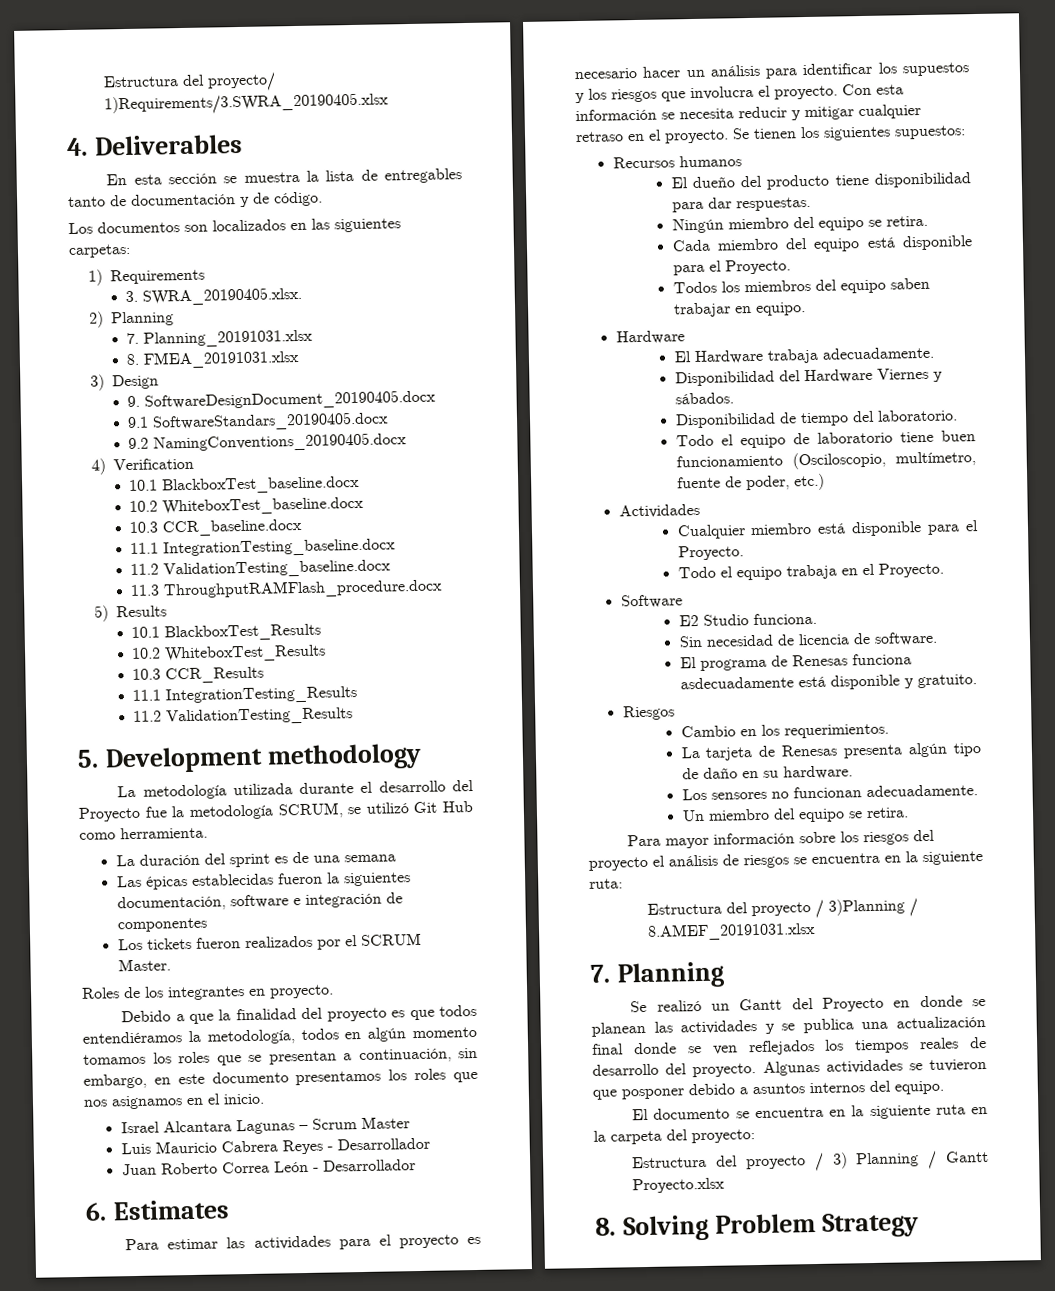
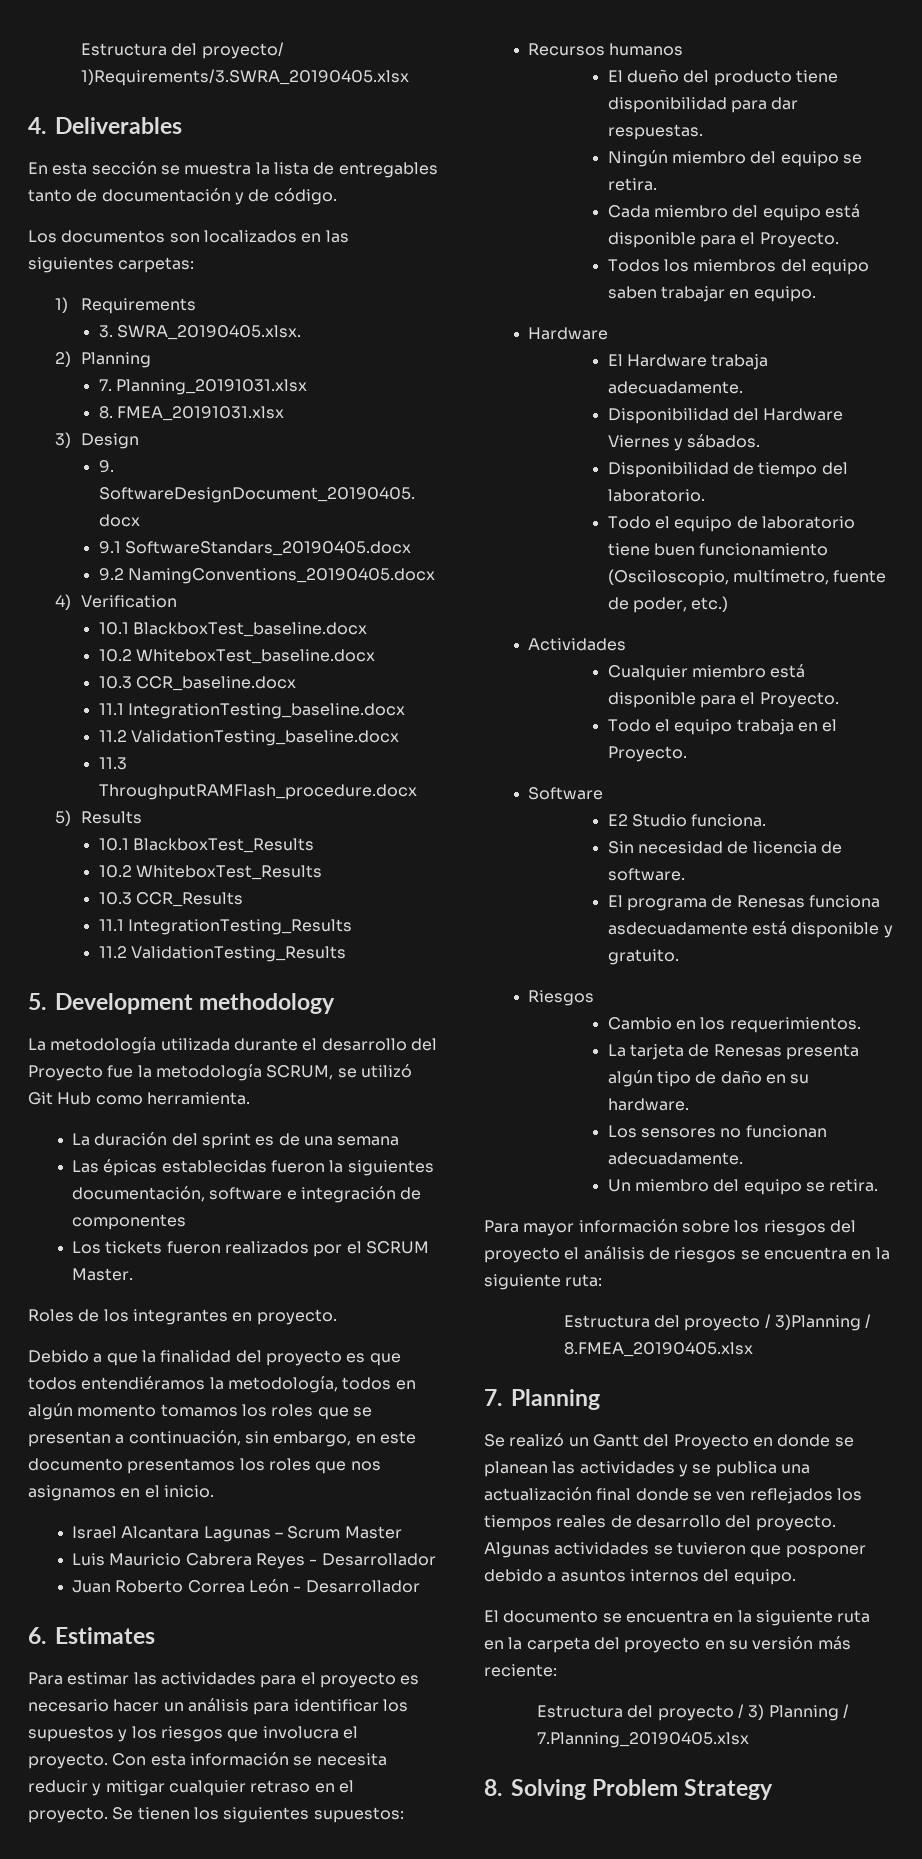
[646,921,816,941] 8.AMEF_20191031.xlsx -> [563,1342,753,1357] 8.FMEA_20190405.xlsx
[691,1129,755,1144] proyecto: -> [624,1636,851,1653] [484,1664,557,1677] proyecto en su versión más reciente:
[945,1150,989,1163] [632,1177,726,1194] Gantt Proyecto.xlsx -> [537,1732,750,1748] 7.Planning_20190405.xlsx

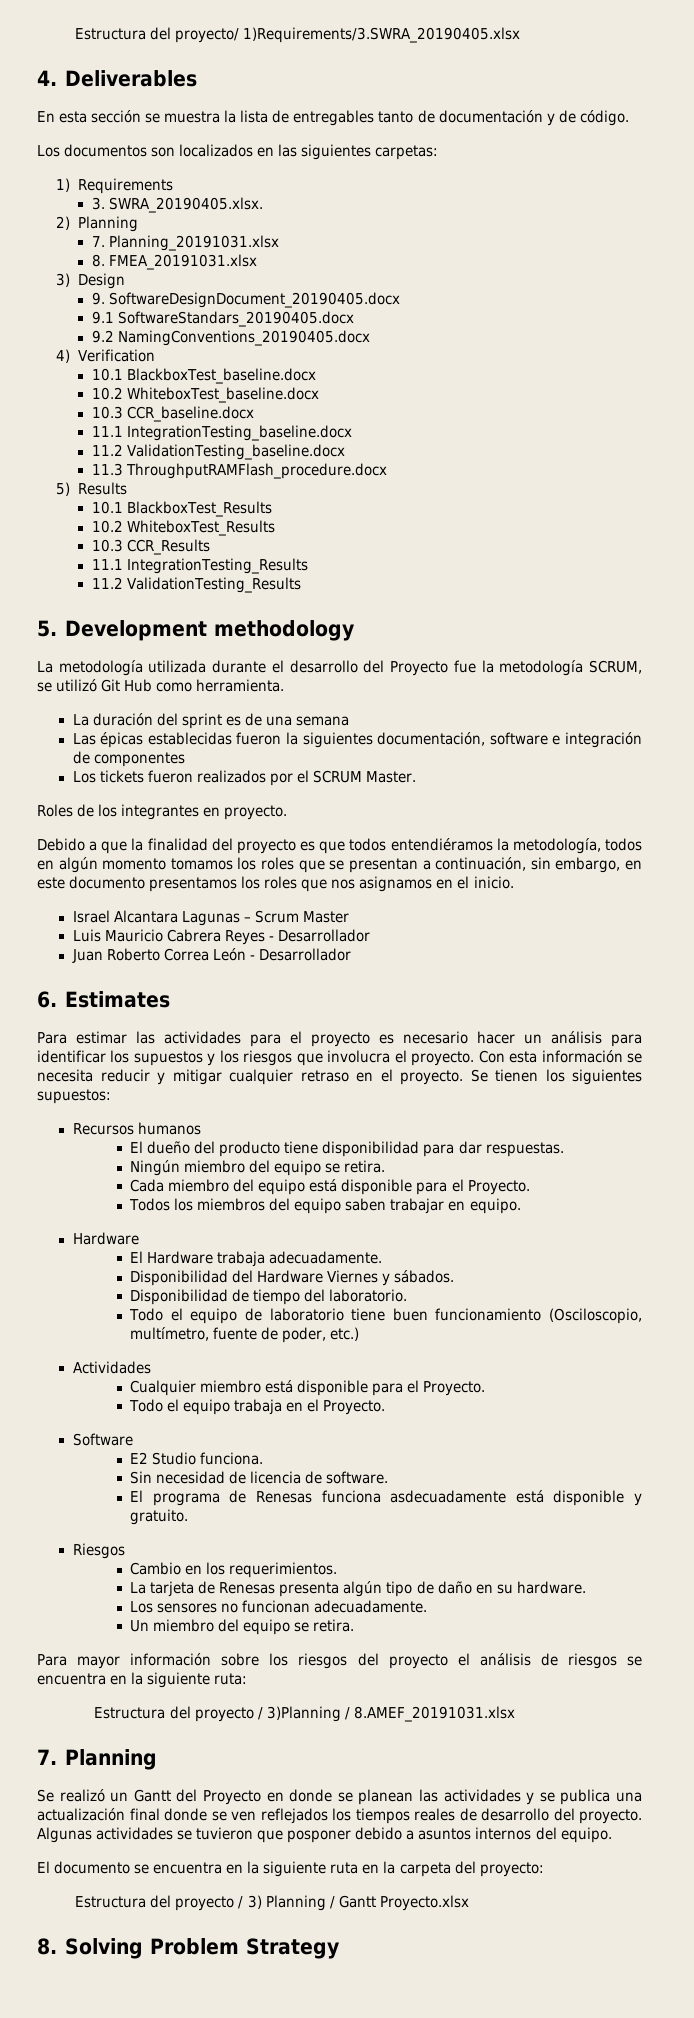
[563,1342,753,1357] 8.FMEA_20190405.xlsx -> [353,1706,515,1722] 8.AMEF_20191031.xlsx
[624,1636,851,1653] [484,1664,557,1677] proyecto en su versión más reciente: -> [479,1862,544,1877] proyecto:
[537,1732,750,1748] 7.Planning_20190405.xlsx -> [338,1895,469,1911] Gantt Proyecto.xlsx

